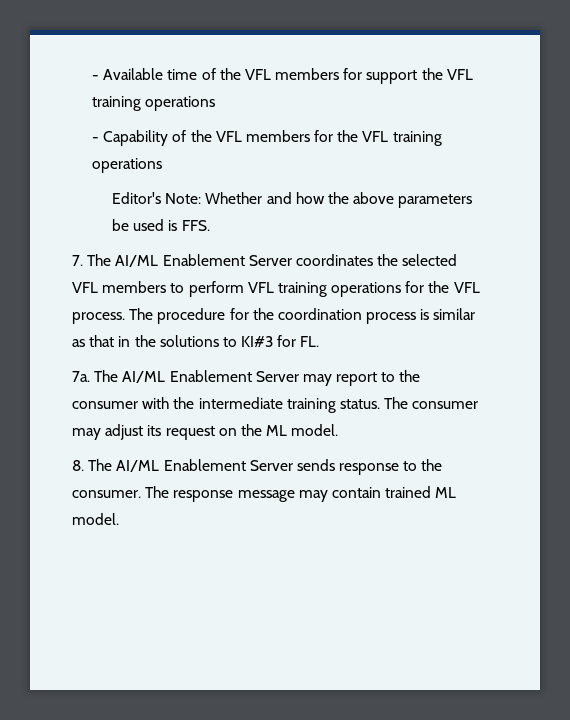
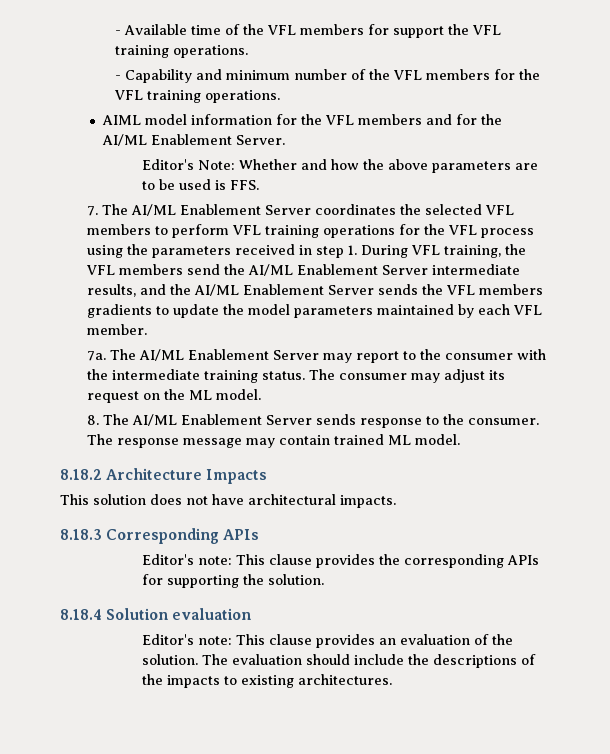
[145,96,216,111] operations -> [172,45,248,58] operations.
(169, 138) none -> [195,69,347,80] and minimum number
[92,158,163,173] operations -> [204,90,280,103] [102,114,503,125] [102,134,286,146] operations. // AIML model information for the VFL members and for the AI/ML Enablement Server.
(473, 201) none -> [514,163,538,170] [141,181,155,190] are to
[72,308,476,324] [72,335,320,347] process. The procedure for the coordination process is similar as that in the solutions to KI#3 for FL. -> [481,228,535,238] [87,244,527,258] [86,264,521,276] [87,284,544,297] [87,304,543,318] [87,324,148,335] process using the parameters received in step 1. During VFL training, the VFL members send the AI/ML Enablement Server intermediate results, and the AI/ML Enablement Server sends the VFL members gradients to update the model parameters maintained by each VFL member.
(120, 519) none -> [60,468,268,484] [60,494,396,508] [60,528,260,544] [141,554,539,568] [141,574,324,588] [60,608,252,620] [141,634,513,648] [141,654,536,668] [141,674,392,688] // 8.18.2 Architecture Impacts // This solution does not have architectural impacts. // 8.18.3 Corresponding APIs // Editor's note: This clause provides the corresponding APIs for supporting the solution. // 8.18.4 Solution evaluation // Editor's note: This clause provides an evaluation of the solution. The evaluation should include the descriptions of the impacts to existing architectures.

